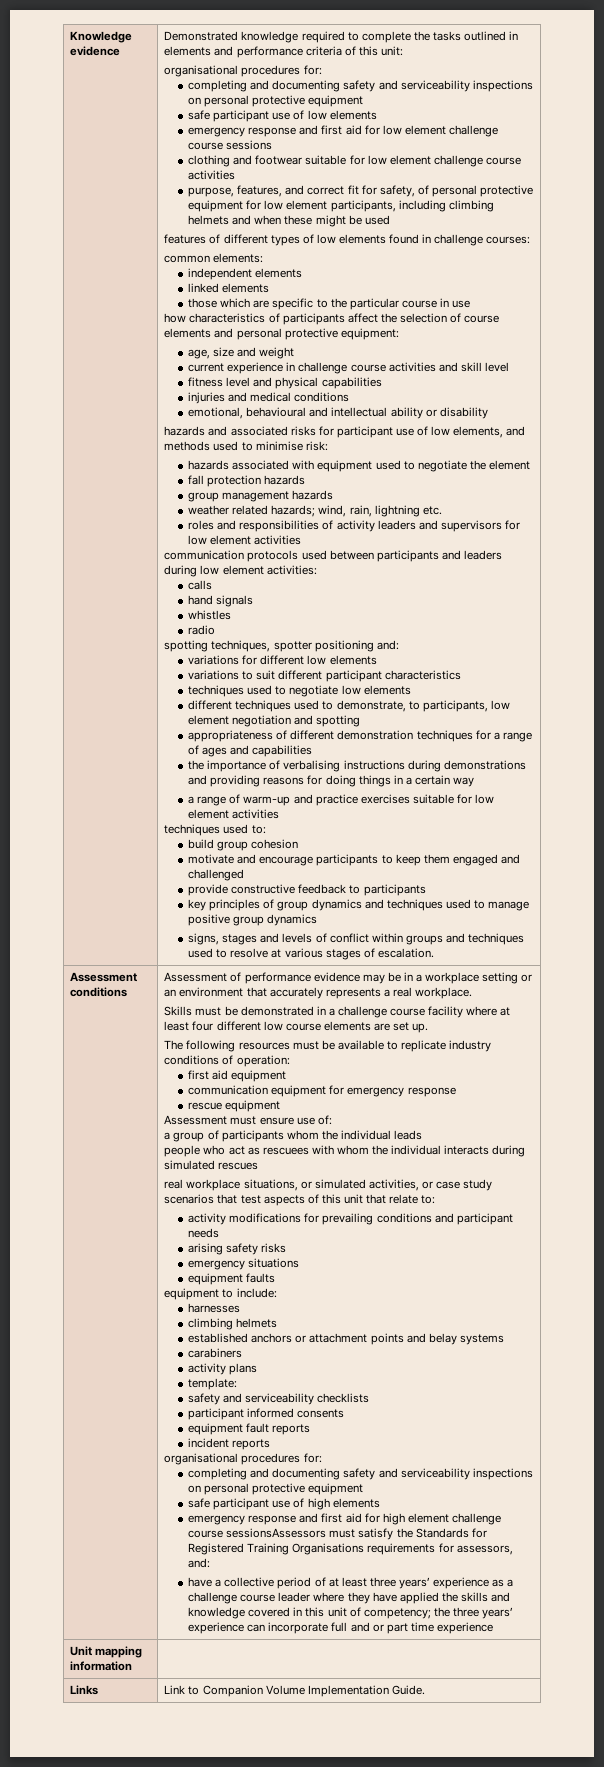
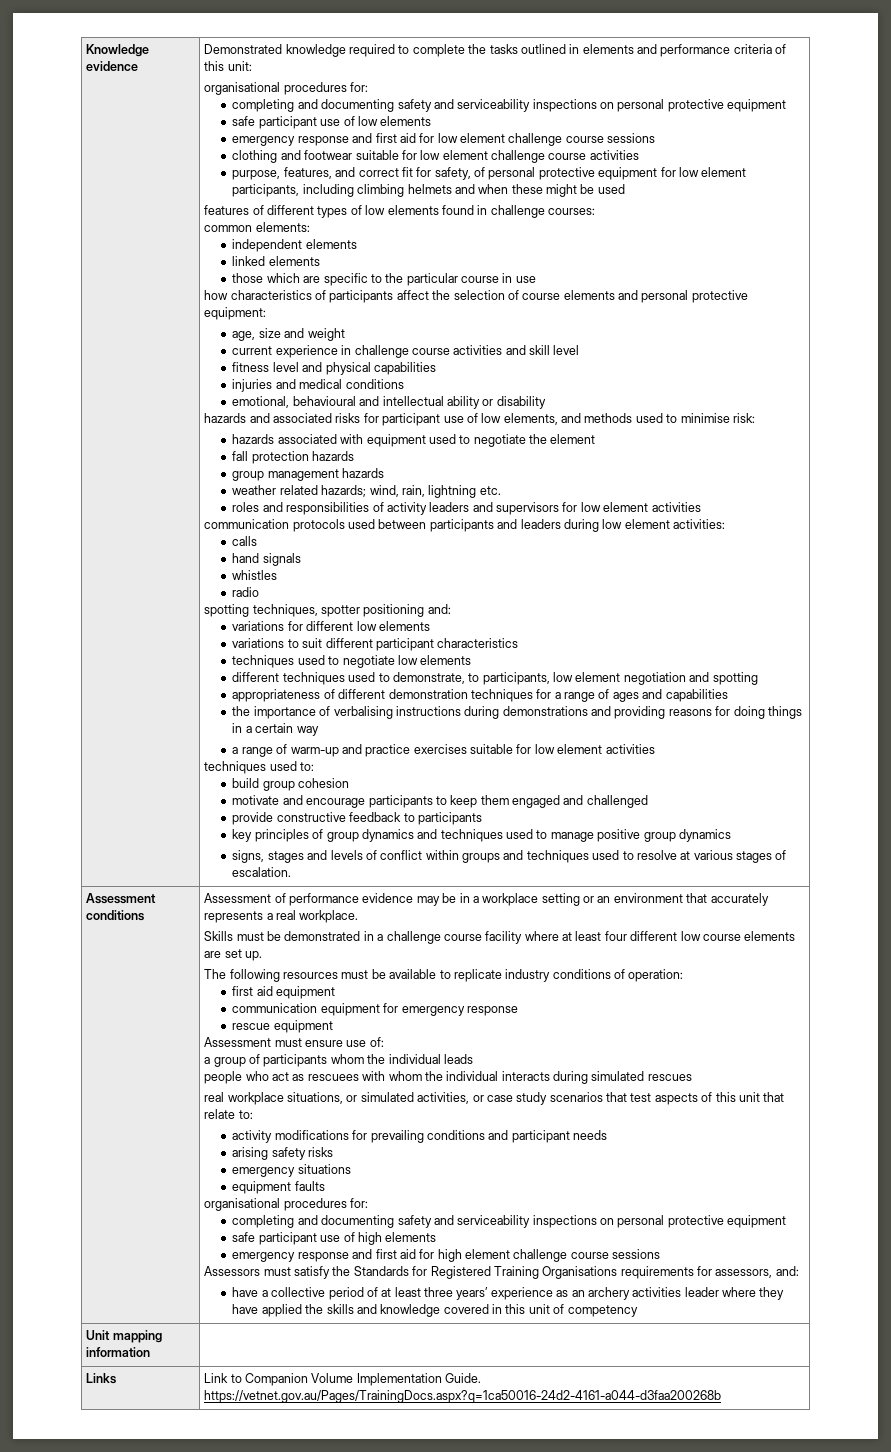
[164,1288,277,1300] [188,1303,241,1313] [188,1318,278,1330] [188,1333,504,1345] [188,1348,243,1358] [188,1363,258,1375] [188,1378,238,1390] [188,1393,370,1405] [188,1408,345,1420] [188,1423,311,1435] [188,1438,271,1450] // equipment to include: // harnesses // climbing helmets // established anchors or attachment points and belay systems // carabiners // activity plans // template: // safety and serviceability checklists // participant informed consents // equipment fault reports // incident reports -> (325, 1186) none
[226,1528,327,1538] sessionsAssessors -> [612,1249,661,1259] [204,1266,261,1276] sessions // Assessors
[507,1579,514,1587] [188,1592,276,1604] a challenge course -> [571,1287,682,1300] an archery activities
[363,1607,514,1619] [188,1622,493,1634] competency; the three years’ experience can incorporate full and or part time experience -> [567,1305,638,1317] competency
(425, 1690) none -> [204,1390,722,1403] https://vetnet.gov.au/Pages/TrainingDocs.aspx?q=1ca50016-24d2-4161-a044-d3faa200268b

